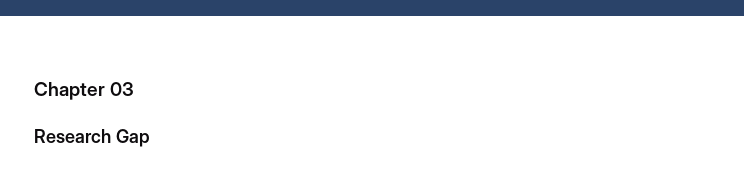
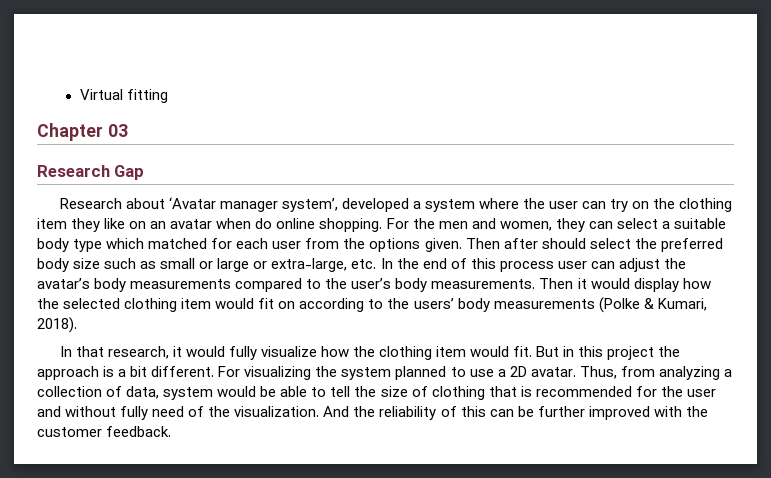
(34, 91) none -> [79,89,168,103] Virtual fitting //
(150, 138) none -> [59,197,733,212] [37,218,726,232] [37,238,723,252] [37,258,686,272] [37,278,711,292] [37,297,707,313] [37,317,77,333] [59,346,681,360] [37,366,732,380] [37,386,716,400] [37,406,708,420] [37,426,172,437] // Research about ‘Avatar manager system’, developed a system where the user can try on the clothing item they like on an avatar when do online shopping. For the men and women, they can select a suitable body type which matched for each user from the options given. Then after should select the preferred body size such as small or large or extra-large, etc. In the end of this process user can adjust the avatar’s body measurements compared to the user’s body measurements. Then it would display how the selected clothing item would fit on according to the users’ body measurements (Polke & Kumari, 2018). // In that research, it would fully visualize how the clothing item would fit. But in this project the approach is a bit different. For visualizing the system planned to use a 2D avatar. Thus, from analyzing a collection of data, system would be able to tell the size of clothing that is recommended for the user and without fully need of the visualization. And the reliability of this can be further improved with the customer feedback.

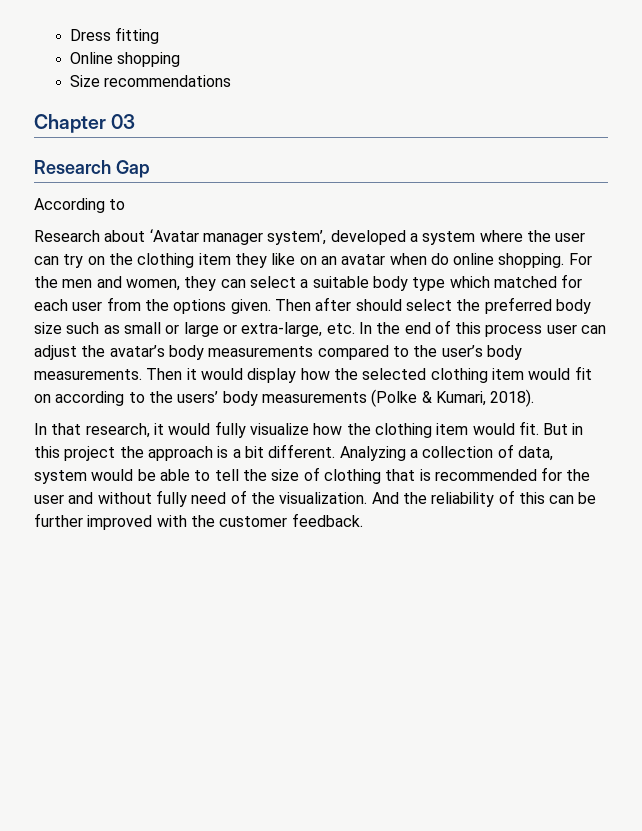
[79,89,123,100] Virtual -> [70,29,112,41] Dress
(168, 96) none -> [70,52,181,67] [70,75,232,87] // Online shopping // Size recommendations
(145, 172) none -> [34,198,126,213] // According to
[218,366,720,380] For visualizing the system planned to use a 2D avatar. Thus, from analyzing -> [339,446,406,461] Analyzing

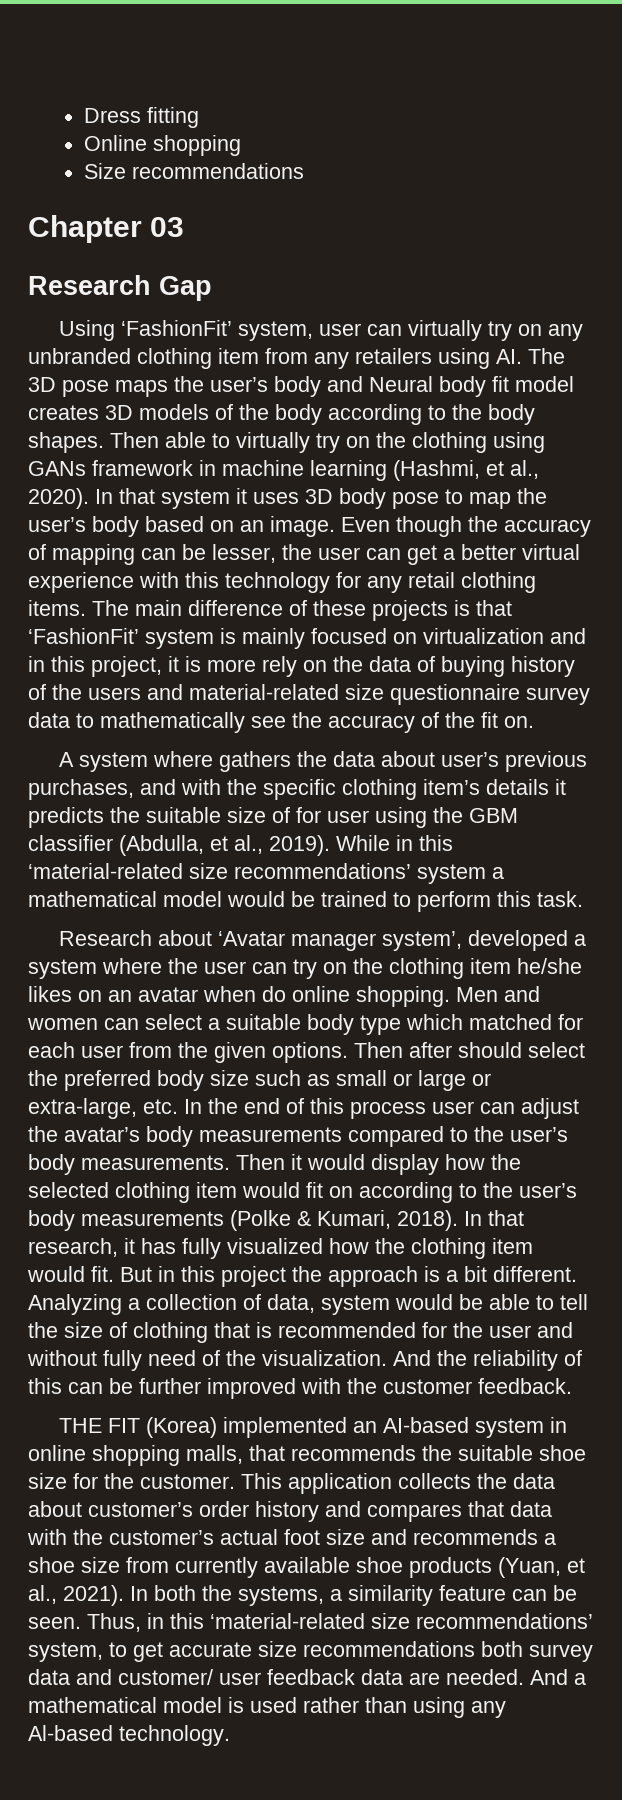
[34,198,126,213] According to -> [58,320,583,341] [28,348,565,369] [28,376,574,397] [28,404,535,425] [28,432,545,453] [28,460,539,481] [28,488,547,509] [28,516,591,537] [28,544,580,565] [28,572,536,593] [28,600,512,621] [28,628,586,649] [28,656,575,677] [28,684,590,705] [28,712,534,733] [58,751,587,772] [28,779,566,800] [28,807,518,828] [28,835,453,856] [28,863,504,884] [28,891,583,912] Using ‘FashionFit’ system, user can virtually try on any unbranded clothing item from any retailers using AI. The 3D pose maps the user’s body and Neural body fit model creates 3D models of the body according to the body shapes. Then able to virtually try on the clothing using GANs framework in machine learning (Hashmi, et al., 2020). In that system it uses 3D body pose to map the user’s body based on an image. Even though the accuracy of mapping can be lesser, the user can get a better virtual experience with this technology for any retail clothing items. The main difference of these projects is that ‘FashionFit’ system is mainly focused on virtualization and in this project, it is more rely on the data of buying history of the users and material-related size questionnaire survey data to mathematically see the accuracy of the fit on. // A system where gathers the data about user’s previous purchases, and with the specific clothing item’s details it predicts the suitable size of for user using the GBM classifier (Abdulla, et al., 2019). While in this ‘material-related size recommendations’ system a mathematical model would be trained to perform this task.
[234,253,296,268] they like -> [517,958,582,974] [28,986,72,1002] he/she likes
[568,253,592,265] [34,276,217,291] For the men and women, they -> [456,986,540,1002] [27,1018,98,1030] Men and women
[173,299,271,314] options given. -> [214,1042,348,1063] given options.
[177,391,219,403] users’ -> [519,1183,577,1198] user’s
(535, 398) // -> (458, 1220) none
[168,421,309,438] would fully visualize -> [141,1238,323,1259] has fully visualized
(363, 520) none -> [58,1417,567,1438] [28,1445,586,1466] [28,1473,555,1494] [28,1501,552,1522] [27,1529,556,1545] [28,1557,585,1578] [28,1585,577,1606] [28,1613,593,1632] [28,1641,593,1662] [28,1669,586,1685] [28,1697,506,1718] [28,1725,230,1746] // THE FIT (Korea) implemented an AI-based system in online shopping malls, that recommends the suitable shoe size for the customer. This application collects the data about customer’s order history and compares that data with the customer’s actual foot size and recommends a shoe size from currently available shoe products (Yuan, et al., 2021). In both the systems, a similarity feature can be seen. Thus, in this ‘material-related size recommendations’ system, to get accurate size recommendations both survey data and customer/ user feedback data are needed. And a mathematical model is used rather than using any Al-based technology.

